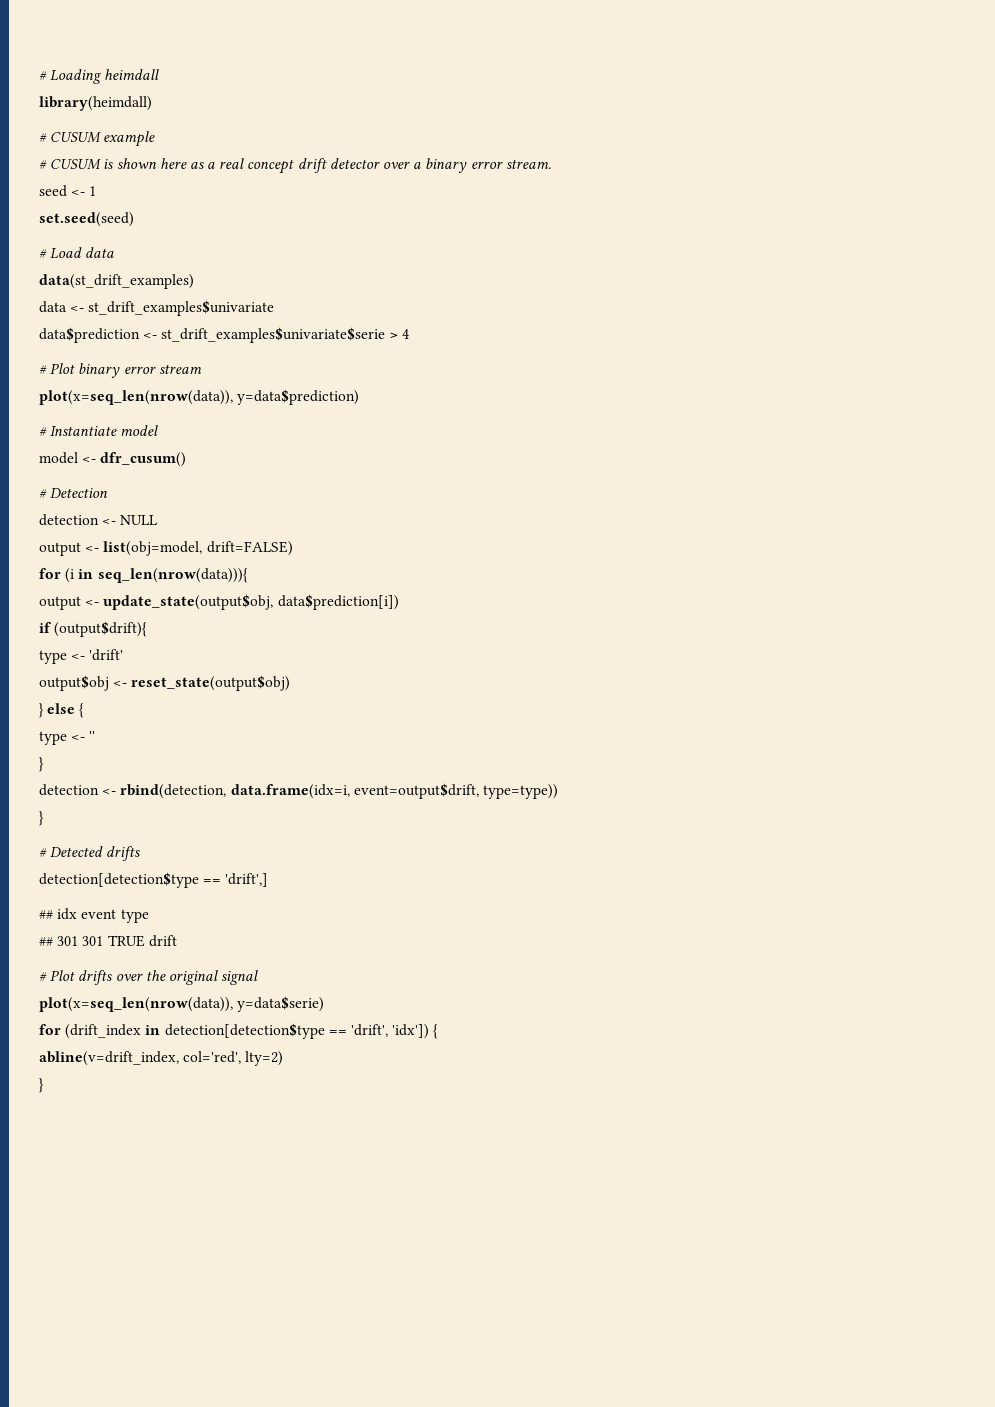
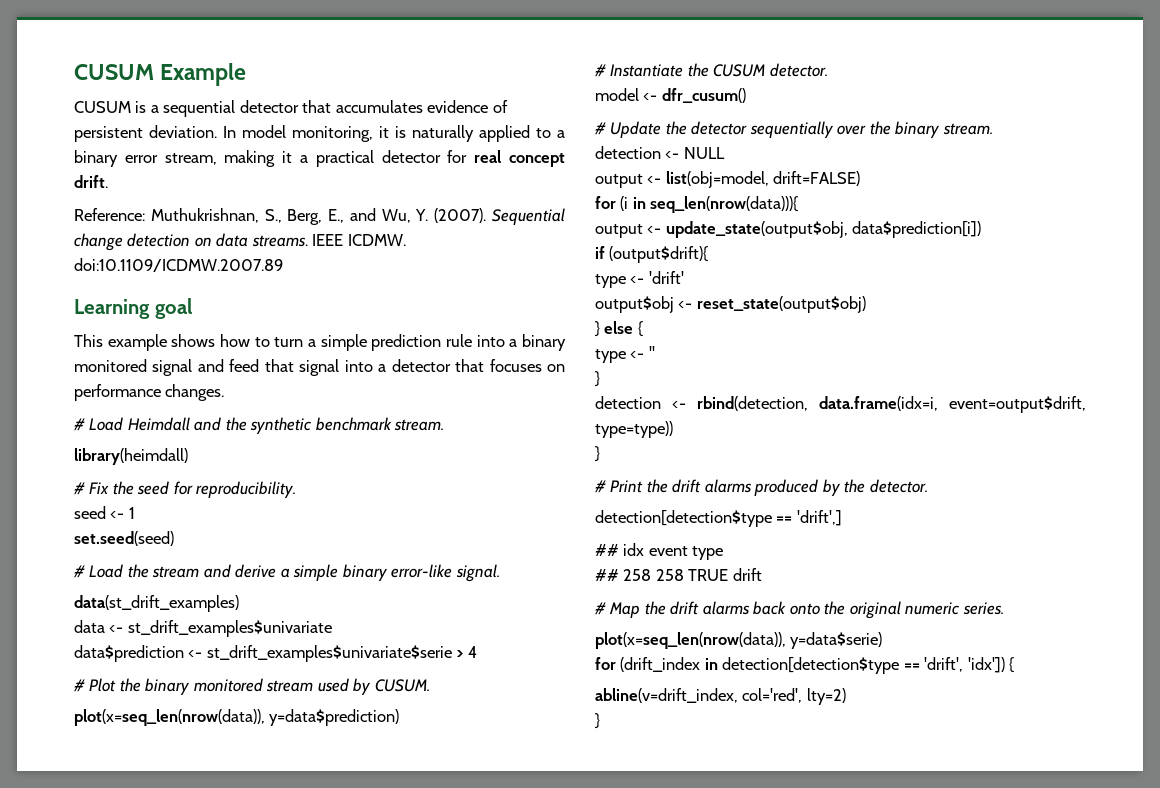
[39,69,160,84] [39,96,152,111] [39,131,156,147] [39,158,551,174] # Loading heimdall // library(heimdall) // # CUSUM example // # CUSUM is shown here as a real concept drift detector over a binary error stream. -> [74,63,247,86] [74,100,508,117] [74,125,565,142] [74,150,566,167] [74,175,108,188] [74,208,565,225] [74,233,406,251] [74,258,283,272] [74,298,192,319] [74,334,566,351] [74,359,565,376] [74,384,225,401] [74,417,445,434] [74,448,188,465] [74,481,297,498] CUSUM Example // CUSUM is a sequential detector that accumulates evidence of persistent deviation. In model monitoring, it is naturally applied to a binary error stream, making it a practical detector for real concept drift. // Reference: Muthukrishnan, S., Berg, E., and Wu, Y. (2007). Sequential change detection on data streams. IEEE ICDMW. doi:10.1109/ICDMW.2007.89 // Learning goal // This example shows how to turn a simple prediction rule into a binary monitored signal and feed that signal into a detector that focuses on performance changes. // # Load Heimdall and the synthetic benchmark stream. // library(heimdall) // # Fix the seed for reproducibility.
[85,247,115,258] data -> [127,564,500,582] the stream and derive a simple binary error-like signal.
[78,363,202,378] binary error stream -> [119,678,430,695] the binary monitored stream used by CUSUM.
[120,425,159,436] model -> [687,63,828,77] the CUSUM detector.
[50,488,109,498] Detection -> [610,121,993,138] Update the detector sequentially over the binary stream.
[50,846,141,861] Detected drifts -> [610,479,928,496] Print the drift alarms produced by the detector.
[57,936,104,946] 301 301 -> [623,569,684,581] 258 258
[50,970,259,985] Plot drifts over the original signal -> [609,601,1004,619] Map the drift alarms back onto the original numeric series.

